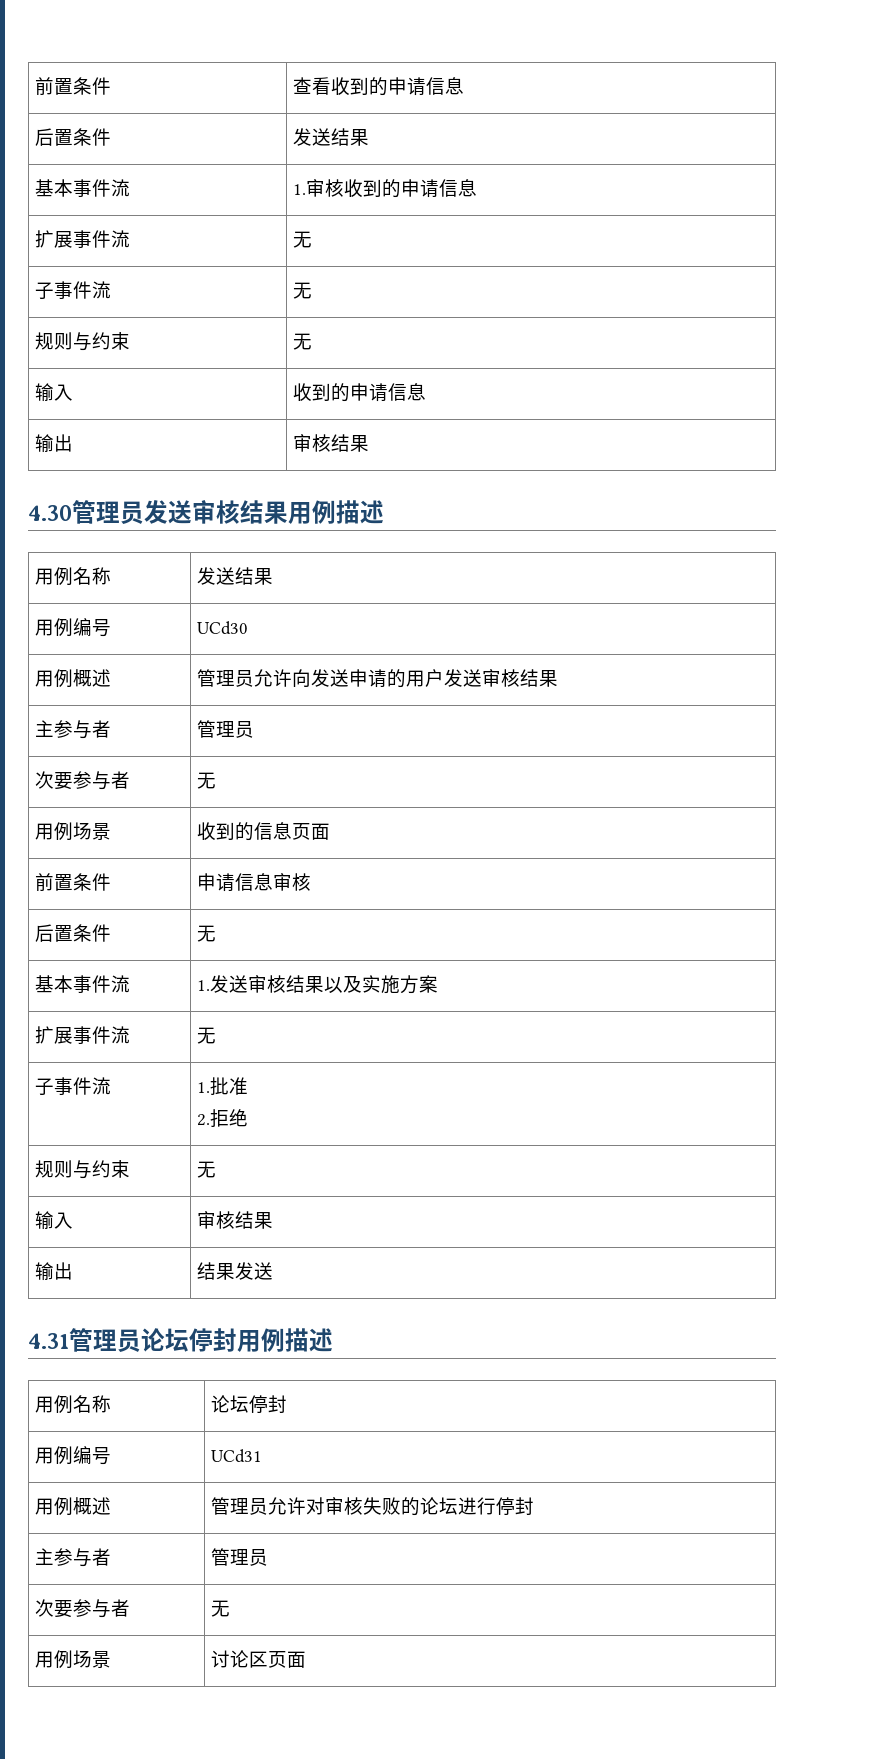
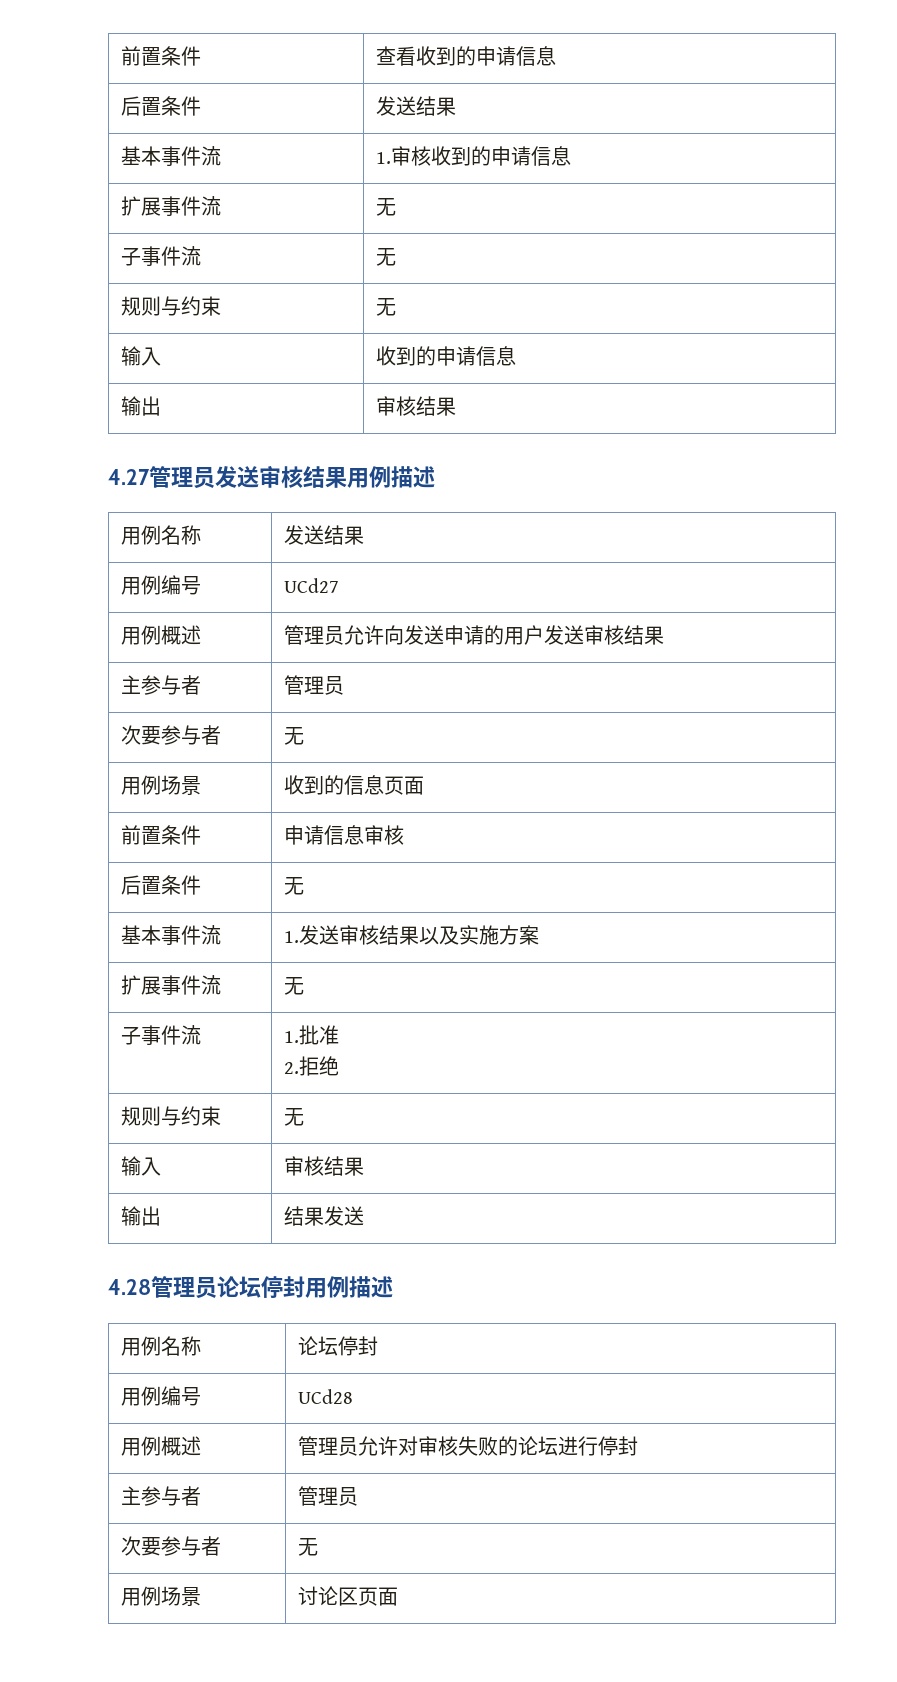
[28,505,72,521] 4.30 -> [108,469,150,485] 4.27
[197,621,249,635] UCd30 -> [283,578,339,593] UCd27
[28,1333,69,1349] 4.31 -> [108,1279,151,1295] 4.28
[211,1449,263,1463] UCd31 -> [297,1389,353,1404] UCd28

